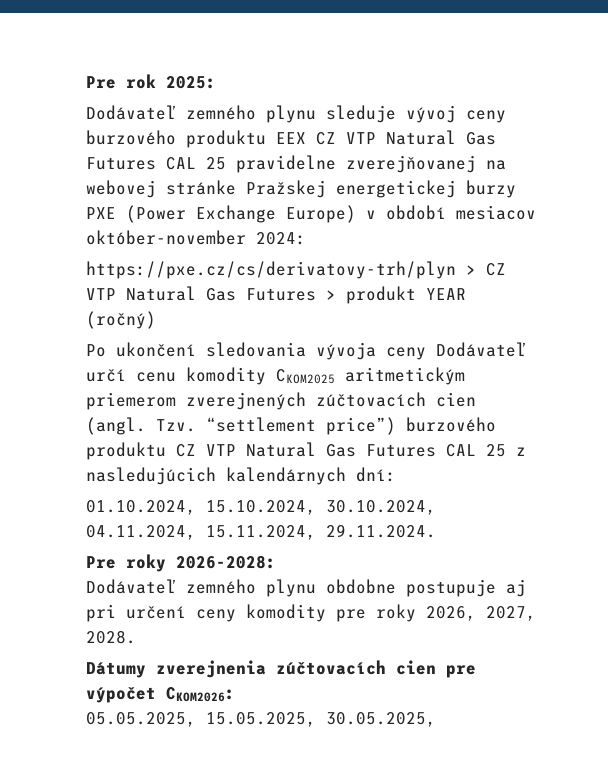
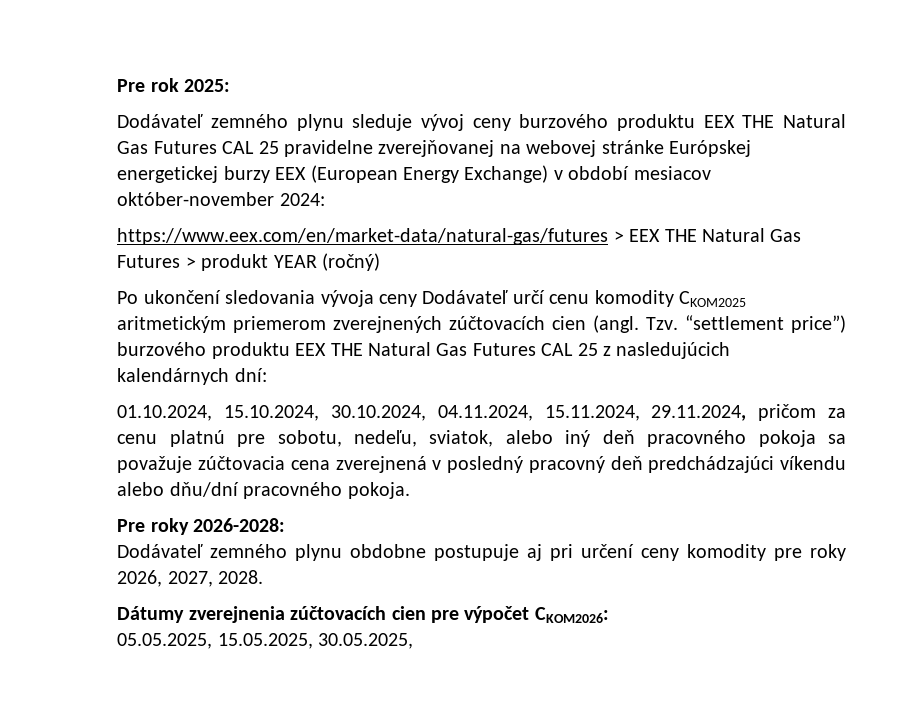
[315,132,376,145] CZ VTP -> [742,115,775,128] THE
[245,180,326,198] Pražskej -> [668,140,751,157] Európskej
[85,205,356,223] PXE (Power Exchange Europe) -> [275,165,549,183] EEX (European Energy Exchange)
[85,261,506,279] [85,288,116,300] https://pxe.cz/cs/derivatovy-trh/plyn > CZ VTP -> [117,228,697,245] https://www.eex.com/en/market-data/natural-gas/futures > EEX THE
[175,444,236,457] CZ VTP -> [295,343,363,356] EEX THE
[325,524,436,538] 29.11.2024. -> [651,404,846,421] [117,430,846,447] [117,456,846,473] [117,482,410,499] 29.11.2024, pričom za cenu platnú pre sobotu, nedeľu, sviatok, alebo iný deň pracovného pokoja sa považuje zúčtovacia cena zverejnená v posledný pracovný deň predchádzajúci víkendu alebo dňu/dní pracovného pokoja.

